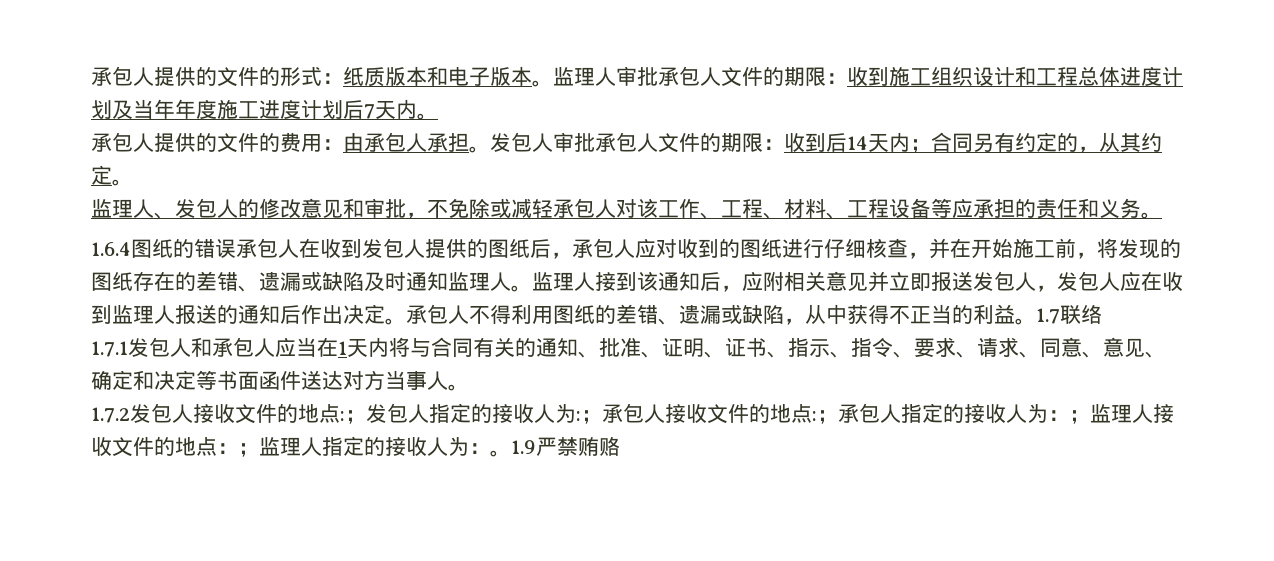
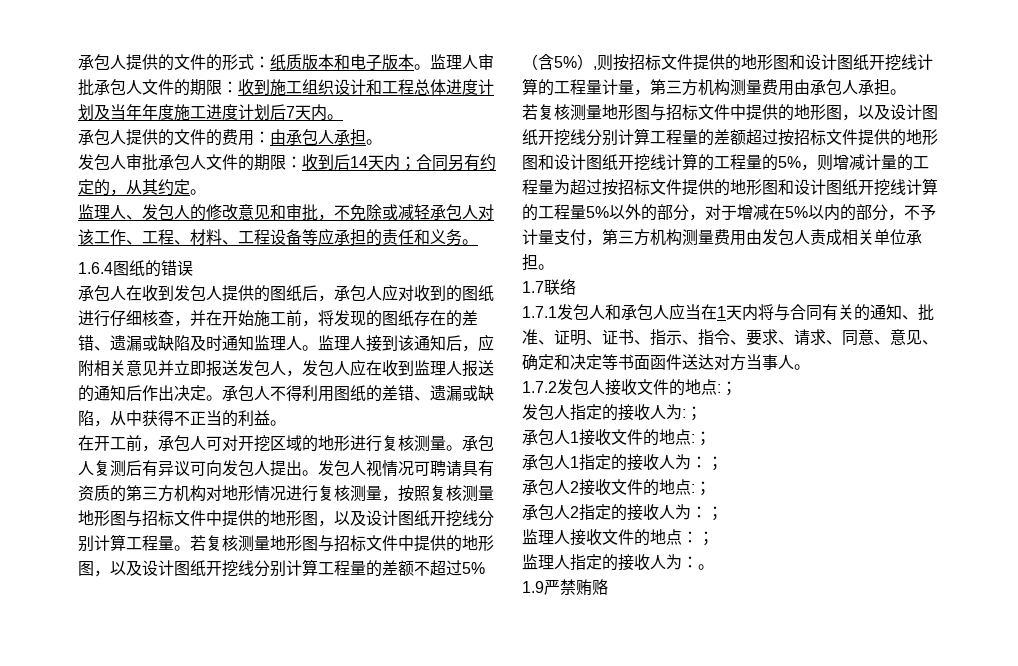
(490, 149) none -> (382, 142) //
(236, 248) none -> (193, 268) //
(1036, 321) none -> [78,435,494,452] [78,460,494,477] [78,485,494,502] [78,510,494,527] [78,534,494,552] [78,559,485,577] [522,54,933,71] [522,78,906,96] [522,104,938,121] [522,128,938,146] [522,153,929,171] [522,178,938,196] [522,204,936,221] [522,229,922,246] [522,254,554,270] // 在开工前，承包人可对开挖区域的地形进行复核测量。承包人复测后有异议可向发包人提出。发包人视情况可聘请具有资质的第三方机构对地形情况进行复核测量，按照复核测量地形图与招标文件中提供的地形图，以及设计图纸开挖线分别计算工程量。若复核测量地形图与招标文件中提供的地形图，以及设计图纸开挖线分别计算工程量的差额不超过5%（含5%）,则按招标文件提供的地形图和设计图纸开挖线计算的工程量计量，第三方机构测量费用由承包人承担。 // 若复核测量地形图与招标文件中提供的地形图，以及设计图纸开挖线分别计算工程量的差额超过按招标文件提供的地形图和设计图纸开挖线计算的工程量的5%，则增减计量的工程量为超过按招标文件提供的地形图和设计图纸开挖线计算的工程量5%以外的部分，对于增减在5%以内的部分，不予计量支付，第三方机构测量费用由发包人责成相关单位承担。 //
(366, 417) none -> (737, 388) //
[602,403,1090,424] 承包人接收文件的地点:；承包人指定的接收人为：； -> [522,429,711,446] [522,454,723,471] [522,479,711,496] [522,504,723,521] // 承包人1接收文件的地点:； // 承包人1指定的接收人为：； // 承包人2接收文件的地点:； // 承包人2指定的接收人为：； //
(259, 450) none -> (714, 538) //
(511, 453) none -> (714, 567) //

